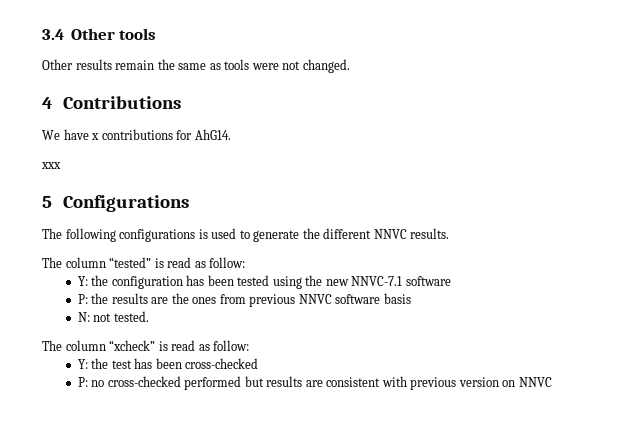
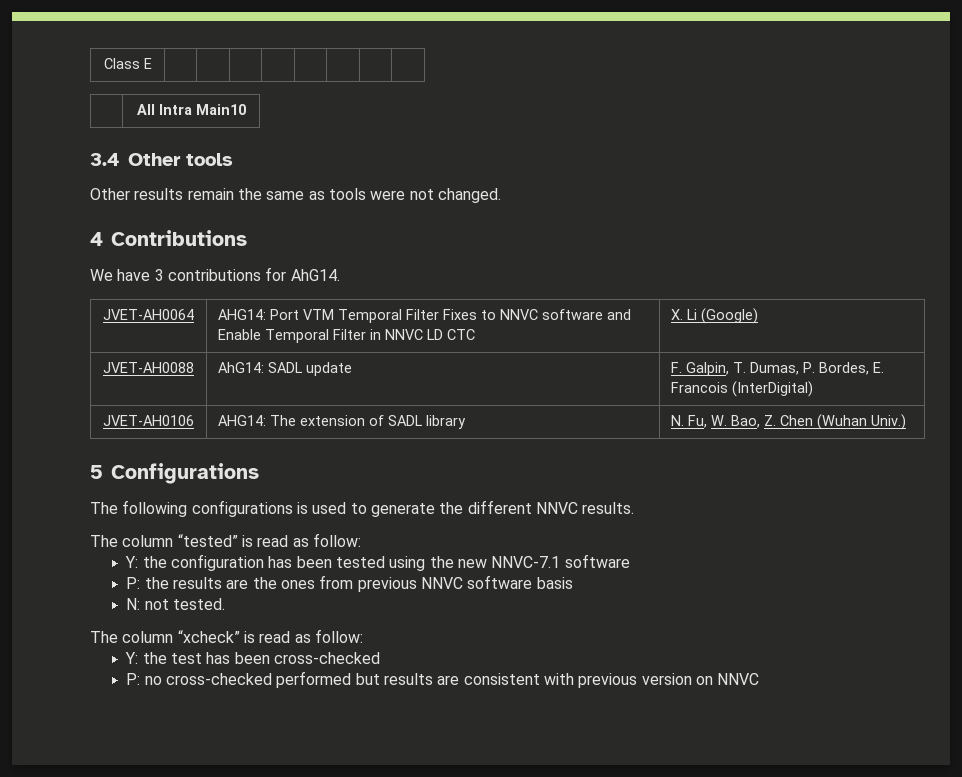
(42, 34) none -> [103,58,152,69] [136,104,246,115] Class E | | | | | | | | // | All Intra Main10 //
[91,133,100,140] x -> [154,269,164,281] 3
[41,162,61,169] // xxx -> [103,309,194,320] [218,309,632,323] [218,329,476,343] [671,308,759,324] [103,362,194,373] [218,362,353,376] [671,362,885,376] [671,381,814,397] [103,415,194,426] [218,415,467,429] [671,414,907,430] // JVET-AH0064 | AHG14: Port VTM Temporal Filter Fixes to NNVC software and Enable Temporal Filter in NNVC LD CTC | X. Li (Google) // JVET-AH0088 | AhG14: SADL update | F. Galpin, T. Dumas, P. Bordes, E. Francois (InterDigital) // JVET-AH0106 | AHG14: The extension of SADL library | N. Fu, W. Bao, Z. Chen (Wuhan Univ.)

